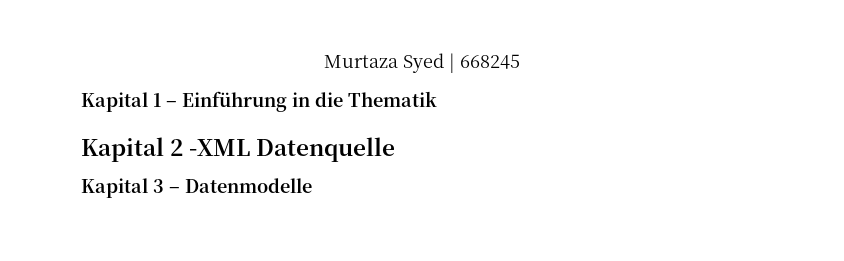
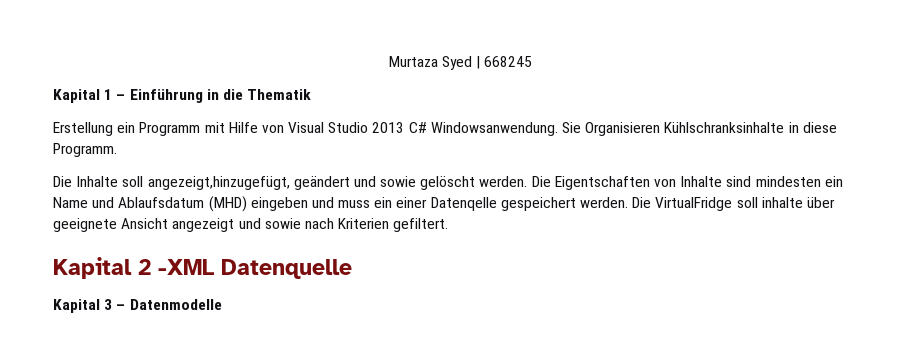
(437, 99) none -> [53,122,837,136] [53,143,117,157] [53,176,843,190] [53,196,835,212] [53,218,449,232] // Erstellung ein Programm mit Hilfe von Visual Studio 2013 C# Windowsanwendung. Sie Organisieren Kühlschranksinhalte in diese Programm. // Die Inhalte soll angezeigt,hinzugefügt, geändert und sowie gelöscht werden. Die Eigentschaften von Inhalte sind mindesten ein Name und Ablaufsdatum (MHD) eingeben und muss ein einer Datenqelle gespeichert werden. Die VirtualFridge soll inhalte über geeignete Ansicht angezeigt und sowie nach Kriterien gefiltert.

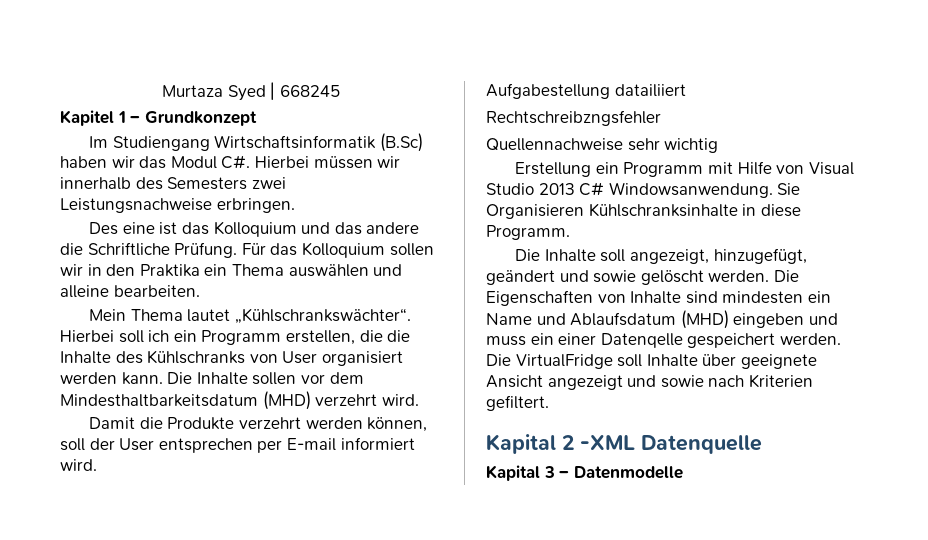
[53,89,100,103] Kapital -> [60,110,114,126] Kapitel
[129,89,312,103] Einführung in die Thematik -> [144,111,257,126] [89,133,423,152] [60,155,401,169] [60,177,286,190] [60,198,295,213] [89,221,420,237] [60,242,434,258] [60,264,403,277] [60,285,200,298] [89,308,411,324] [60,330,411,345] [60,350,403,366] [60,372,364,385] [60,391,419,410] [89,417,428,432] [60,437,415,453] [60,459,97,471] [486,83,686,99] [486,110,661,126] [486,138,719,153] Grundkonzept // Im Studiengang Wirtschaftsinformatik (B.Sc) haben wir das Modul C#. Hierbei müssen wir innerhalb des Semesters zwei Leistungsnachweise erbringen. // Des eine ist das Kolloquium und das andere die Schriftliche Prüfung. Für das Kolloquium sollen wir in den Praktika ein Thema auswählen und alleine bearbeiten. // Mein Thema lautet „Kühlschrankswächter“. Hierbei soll ich ein Programm erstellen, die die Inhalte des Kühlschranks von User organisiert werden kann. Die Inhalte sollen vor dem Mindesthaltbarkeitsdatum (MHD) verzehrt wird. // Damit die Produkte verzehrt werden können, soll der User entsprechen per E-mail informiert wird. // Aufgabestellung datailiiert // Rechtschreibzngsfehler // Quellennachweise sehr wichtig
[147,176,290,190] angezeigt,hinzugefügt, -> [629,248,807,264] angezeigt, hinzugefügt,
[554,176,650,190] Eigentschaften -> [486,290,593,306] Eigenschaften
[761,197,803,208] inhalte -> [646,354,698,367] Inhalte

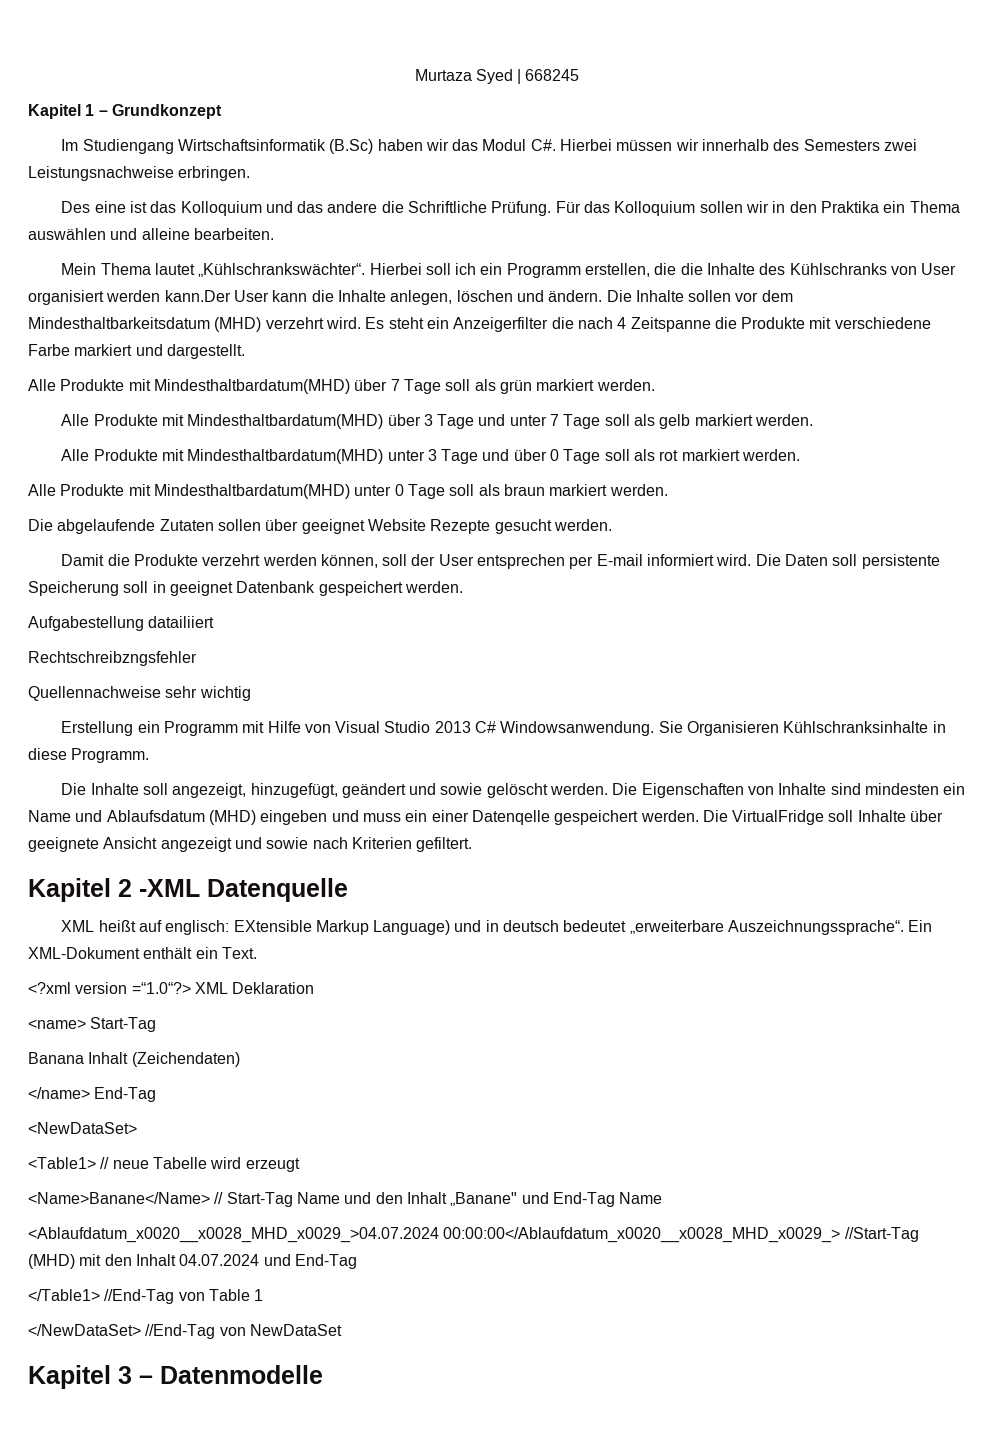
[121,372,163,385] kann. -> [164,290,603,305] kann.Der User kann die Inhalte anlegen, löschen und ändern.
(419, 400) none -> [365,317,931,332] [28,344,245,359] [28,379,655,394] [61,414,814,429] [61,449,801,464] [28,484,668,499] [28,519,612,534] Es steht ein Anzeigerfilter die nach 4 Zeitspanne die Produkte mit verschiedene Farbe markiert und dargestellt. // Alle Produkte mit Mindesthaltbardatum(MHD) über 7 Tage soll als grün markiert werden. // Alle Produkte mit Mindesthaltbardatum(MHD) über 3 Tage und unter 7 Tage soll als gelb markiert werden. // Alle Produkte mit Mindesthaltbardatum(MHD) unter 3 Tage und über 0 Tage soll als rot markiert werden. // Alle Produkte mit Mindesthaltbardatum(MHD) unter 0 Tage soll als braun markiert werden. // Die abgelaufende Zutaten sollen über geeignet Website Rezepte gesucht werden.
(97, 465) none -> [755,554,940,569] [28,581,463,596] Die Daten soll persistente Speicherung soll in geeignet Datenbank gespeichert werden.
[486,434,556,454] Kapital -> [28,878,111,902] Kapitel
[486,465,540,481] Kapital -> [61,920,933,935] [28,947,257,959] [28,982,315,994] [28,1017,157,1032] [28,1052,240,1067] [28,1087,157,1102] [28,1122,137,1134] [28,1157,300,1172] [28,1192,663,1207] [28,1227,919,1243] [28,1254,357,1269] [28,1289,264,1304] [28,1324,342,1339] [28,1365,111,1389] XML heißt auf englisch: EXtensible Markup Language) und in deutsch bedeutet „erweiterbare Auszeichnungssprache“. Ein XML-Dokument enthält ein Text. // <?xml version =“1.0“?> XML Deklaration // <name> Start-Tag // Banana Inhalt (Zeichendaten) // </name> End-Tag // <NewDataSet> // <Table1> // neue Tabelle wird erzeugt // <Name>Banane</Name> // Start-Tag Name und den Inhalt „Banane" und End-Tag Name // <Ablaufdatum_x0020__x0028_MHD_x0029_>04.07.2024 00:00:00</Ablaufdatum_x0020__x0028_MHD_x0029_> //Start-Tag (MHD) mit den Inhalt 04.07.2024 und End-Tag // </Table1> //End-Tag von Table 1 // </NewDataSet> //End-Tag von NewDataSet // Kapitel

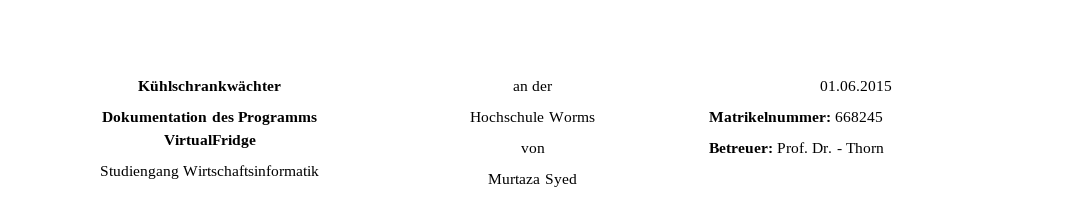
(414, 75) none -> [138,81,281,91] [102,112,317,125] [163,135,256,148] [99,165,320,179] [512,81,554,91] [470,112,595,122] [520,146,545,153] Kühlschrankwächter // Dokumentation des Programms VirtualFridge // Studiengang Wirtschaftsinformatik // an der // Hochschule Worms // von //
[517,69,522,84] | -> [819,81,892,91] [709,112,831,122] // 01.06.2015 // Matrikelnummer:
[28,104,222,119] [61,139,918,154] [28,166,251,181] [61,201,960,216] [28,228,274,240] [61,263,957,278] [28,290,793,305] [28,317,931,332] [28,344,245,359] [28,379,655,394] [61,414,814,429] [61,449,801,464] [28,484,668,499] [28,519,612,534] [61,554,940,569] [28,581,463,596] [28,616,215,631] [28,651,197,666] [28,686,251,701] [61,721,946,736] [28,748,150,763] [61,783,966,798] [28,810,944,825] [28,837,473,852] [28,878,348,902] [61,920,933,935] [28,947,257,959] [28,982,315,994] [28,1017,157,1032] [28,1052,240,1067] [28,1087,157,1102] [28,1122,137,1134] [28,1157,300,1172] [28,1192,663,1207] [28,1227,919,1243] [28,1254,357,1269] [28,1289,264,1304] [28,1324,342,1339] [28,1365,323,1389] Kapitel 1 – Grundkonzept // Im Studiengang Wirtschaftsinformatik (B.Sc) haben wir das Modul C#. Hierbei müssen wir innerhalb des Semesters zwei Leistungsnachweise erbringen. // Des eine ist das Kolloquium und das andere die Schriftliche Prüfung. Für das Kolloquium sollen wir in den Praktika ein Thema auswählen und alleine bearbeiten. // Mein Thema lautet „Kühlschrankswächter“. Hierbei soll ich ein Programm erstellen, die die Inhalte des Kühlschranks von User organisiert werden kann.Der User kann die Inhalte anlegen, löschen und ändern. Die Inhalte sollen vor dem Mindesthaltbarkeitsdatum (MHD) verzehrt wird. Es steht ein Anzeigerfilter die nach 4 Zeitspanne die Produkte mit verschiedene Farbe markiert und dargestellt. // Alle Produkte mit Mindesthaltbardatum(MHD) über 7 Tage soll als grün markiert werden. // Alle Produkte mit Mindesthaltbardatum(MHD) über 3 Tage und unter 7 Tage soll als gelb markiert werden. // Alle Produkte mit Mindesthaltbardatum(MHD) unter 3 Tage und über 0 Tage soll als rot markiert werden. // Alle Produkte mit Mindesthaltbardatum(MHD) unter 0 Tage soll als braun markiert werden. // Die abgelaufende Zutaten sollen über geeignet Website Rezepte gesucht werden. // Damit die Produkte verzehrt werden können, soll der User entsprechen per E-mail informiert wird. Die Daten soll persistente Speicherung soll in geeignet Datenbank gespeichert werden. // Aufgabestellung datailiiert // Rechtschreibzngsfehler // Quellennachweise sehr wichtig // Erstellung ein Programm mit Hilfe von Visual Studio 2013 C# Windowsanwendung. Sie Organisieren Kühlschranksinhalte in diese Programm. // Die Inhalte soll angezeigt, hinzugefügt, geändert und sowie gelöscht werden. Die Eigenschaften von Inhalte sind mindesten ein Name und Ablaufsdatum (MHD) eingeben und muss ein einer Datenqelle gespeichert werden. Die VirtualFridge soll Inhalte über geeignete Ansicht angezeigt und sowie nach Kriterien gefiltert. // Kapitel 2 -XML Datenquelle // XML heißt auf englisch: EXtensible Markup Language) und in deutsch bedeutet „erweiterbare Auszeichnungssprache“. Ein XML-Dokument enthält ein Text. // <?xml version =“1.0“?> XML Deklaration // <name> Start-Tag // Banana Inhalt (Zeichendaten) // </name> End-Tag // <NewDataSet> // <Table1> // neue Tabelle wird erzeugt // <Name>Banane</Name> // Start-Tag Name und den Inhalt „Banane" und End-Tag Name // <Ablaufdatum_x0020__x0028_MHD_x0029_>04.07.2024 00:00:00</Ablaufdatum_x0020__x0028_MHD_x0029_> //Start-Tag (MHD) mit den Inhalt 04.07.2024 und End-Tag // </Table1> //End-Tag von Table 1 // </NewDataSet> //End-Tag von NewDataSet // Kapitel 3 – Datenmodelle -> [709,142,884,153] Betreuer: Prof. Dr. - Thorn

